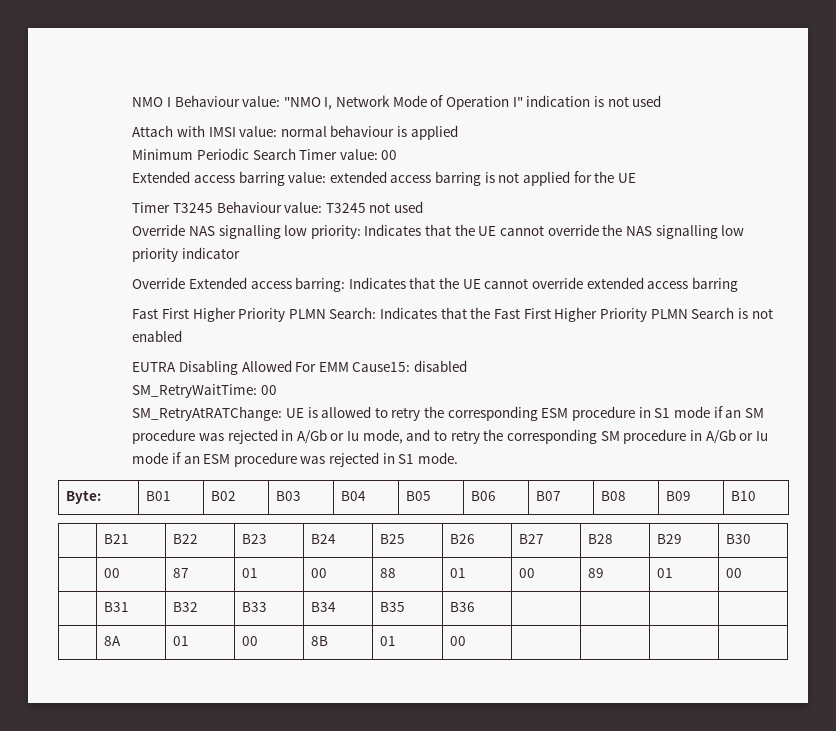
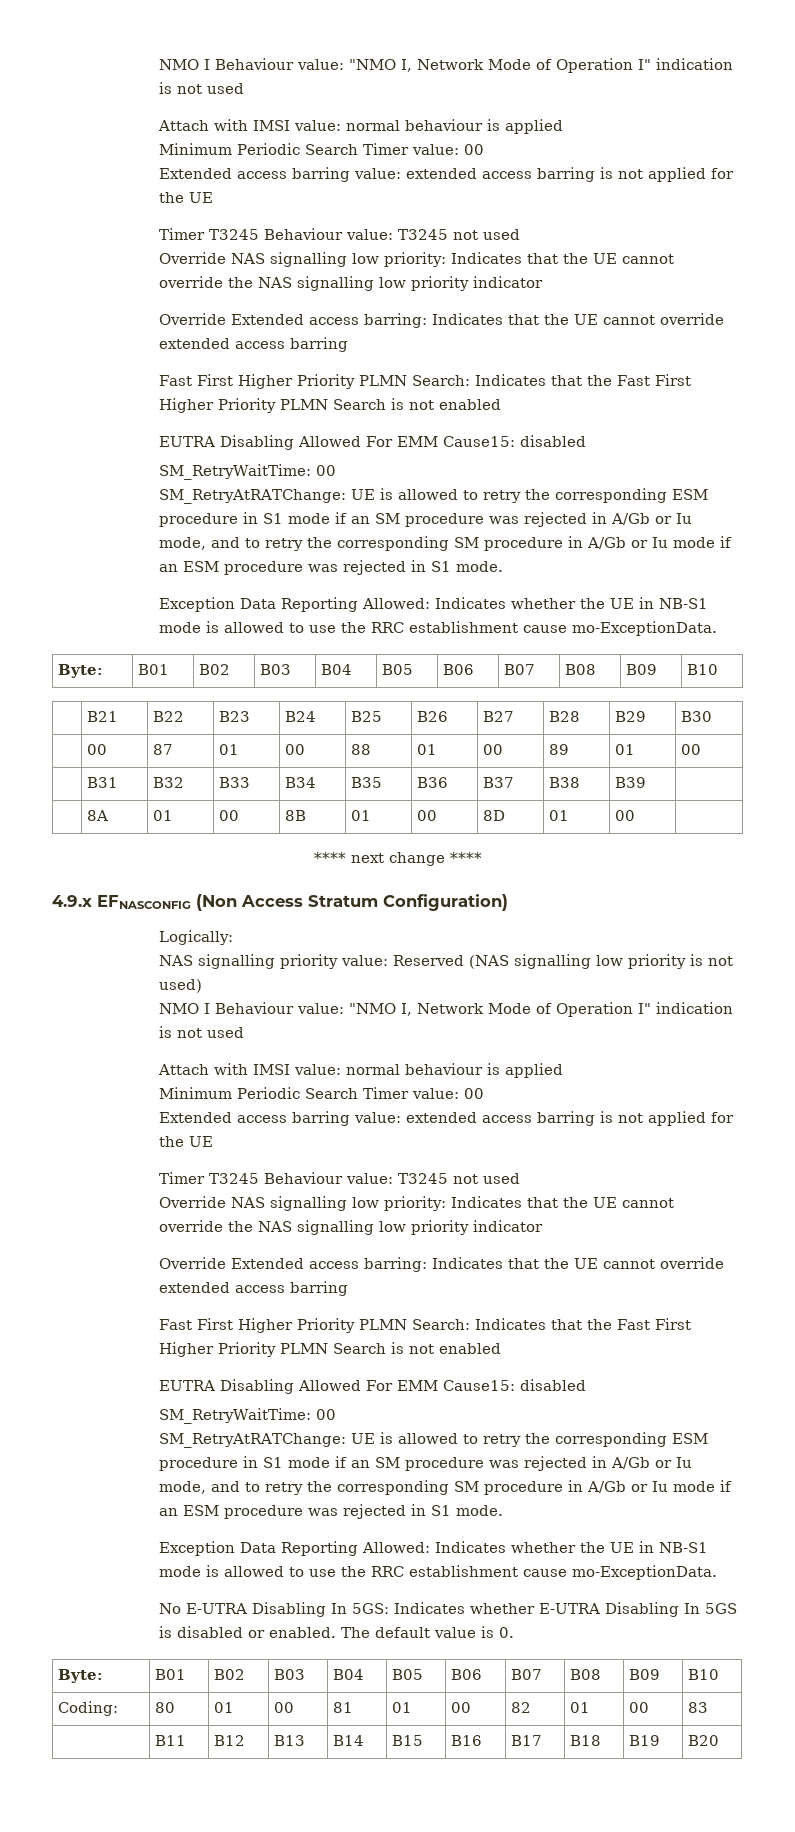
(459, 458) none -> [159,597,709,612] [159,621,718,636] // Exception Data Reporting Allowed: Indicates whether the UE in NB-S1 mode is allowed to use the RRC establishment cause mo-ExceptionData.
(476, 607) | | -> [483,777,515,788] [549,777,581,788] [615,777,647,788] B37 | B38 | B39
(467, 641) | | | -> [483,810,506,821] [549,810,570,821] [615,810,636,821] [313,852,482,866] [52,894,508,911] [159,930,234,945] [159,954,734,969] [159,979,203,993] [159,1002,734,1017] [159,1026,245,1038] [158,1063,564,1078] [159,1087,485,1099] [159,1111,735,1126] [159,1136,214,1147] [159,1172,521,1184] [159,1196,675,1211] [159,1220,544,1235] [159,1257,725,1272] [159,1281,349,1296] [159,1318,692,1333] [159,1342,502,1357] [159,1379,587,1394] [159,1408,337,1424] [159,1432,709,1448] [159,1456,693,1471] [159,1480,733,1495] [159,1504,504,1519] [159,1541,709,1556] [159,1565,718,1580] [159,1602,738,1617] [159,1626,515,1638] [58,1669,104,1683] [155,1669,187,1680] [214,1669,246,1680] [274,1669,306,1680] [333,1669,365,1680] [392,1669,424,1680] [451,1669,483,1680] [511,1669,543,1680] [570,1669,602,1680] [629,1669,661,1680] [688,1669,720,1680] [58,1701,119,1716] [155,1702,176,1713] [214,1702,235,1713] [274,1702,295,1713] [333,1702,354,1713] [392,1702,413,1713] [451,1702,472,1713] [511,1702,532,1713] [570,1702,591,1713] [629,1702,650,1713] [688,1702,709,1713] [155,1735,187,1746] [214,1735,246,1746] [274,1735,306,1746] [333,1735,365,1746] [392,1735,424,1746] [451,1735,483,1746] [511,1735,543,1746] [570,1735,602,1746] [629,1735,661,1746] [688,1735,720,1746] 8D | 01 | 00 | // **** next change **** // 4.9.x EFNASCONFIG (Non Access Stratum Configuration) // Logically: // NAS signalling priority value: Reserved (NAS signalling low priority is not used) // NMO I Behaviour value: "NMO I, Network Mode of Operation I" indication is not used // Attach with IMSI value: normal behaviour is applied // Minimum Periodic Search Timer value: 00 // Extended access barring value: extended access barring is not applied for the UE // Timer T3245 Behaviour value: T3245 not used // Override NAS signalling low priority: Indicates that the UE cannot override the NAS signalling low priority indicator // Override Extended access barring: Indicates that the UE cannot override extended access barring // Fast First Higher Priority PLMN Search: Indicates that the Fast First Higher Priority PLMN Search is not enabled // EUTRA Disabling Allowed For EMM Cause15: disabled // SM_RetryWaitTime: 00 // SM_RetryAtRATChange: UE is allowed to retry the corresponding ESM procedure in S1 mode if an SM procedure was rejected in A/Gb or Iu mode, and to retry the corresponding SM procedure in A/Gb or Iu mode if an ESM procedure was rejected in S1 mode. // Exception Data Reporting Allowed: Indicates whether the UE in NB-S1 mode is allowed to use the RRC establishment cause mo-ExceptionData. // No E-UTRA Disabling In 5GS: Indicates whether E-UTRA Disabling In 5GS is disabled or enabled. The default value is 0. // Byte: | B01 | B02 | B03 | B04 | B05 | B06 | B07 | B08 | B09 | B10 // Coding: | 80 | 01 | 00 | 81 | 01 | 00 | 82 | 01 | 00 | 83 // | B11 | B12 | B13 | B14 | B15 | B16 | B17 | B18 | B19 | B20

